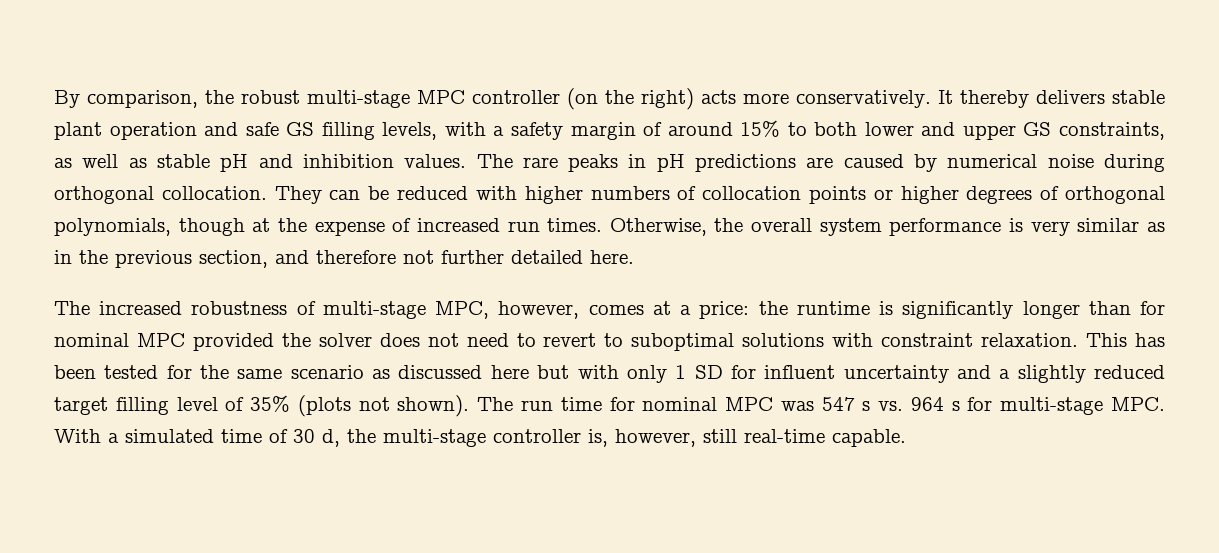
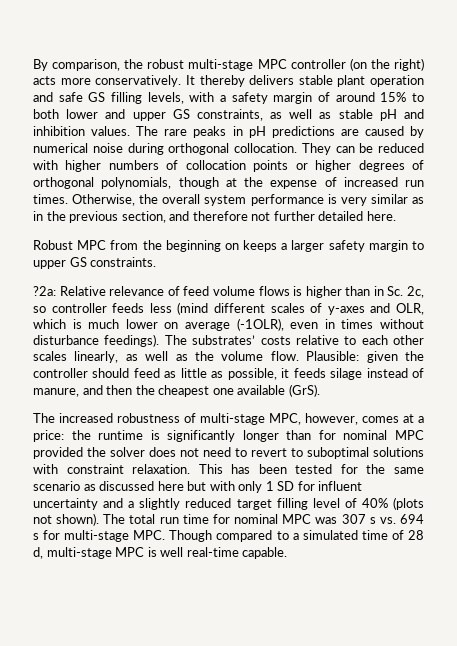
(634, 257) none -> [33,240,425,252] [33,257,157,269] [33,286,424,298] [33,302,425,315] [33,318,425,331] [33,334,424,347] [33,351,424,363] [33,368,424,380] [33,384,320,397] // Robust MPC from the beginning on keeps a larger safety margin to upper GS constraints. // ?2a: Relative relevance of feed volume flows is higher than in Sc. 2c, so controller feeds less (mind different scales of y-axes and OLR, which is much lower on average (-1OLR), even in times without disturbance feedings). The substrates’ costs relative to each other scales linearly, as well as the volume flow. Plausible: given the controller should feed as little as possible, it feeds silage instead of manure, and then the cheapest one available (GrS).
[250,395,291,412] 35% -> [361,498,388,508] 40%
(514, 404) none -> [129,514,156,524] total
[821,397,855,411] 547 -> [341,514,366,524] 307
[910,397,944,411] 964 -> [399,514,424,524] 694
[54,429,101,443] With -> [169,530,289,542] Though compared to
[293,429,737,447] 30 d, the multi-stage controller is, however, still -> [407,530,424,540] [33,547,184,559] 28 d, multi-stage MPC is well

